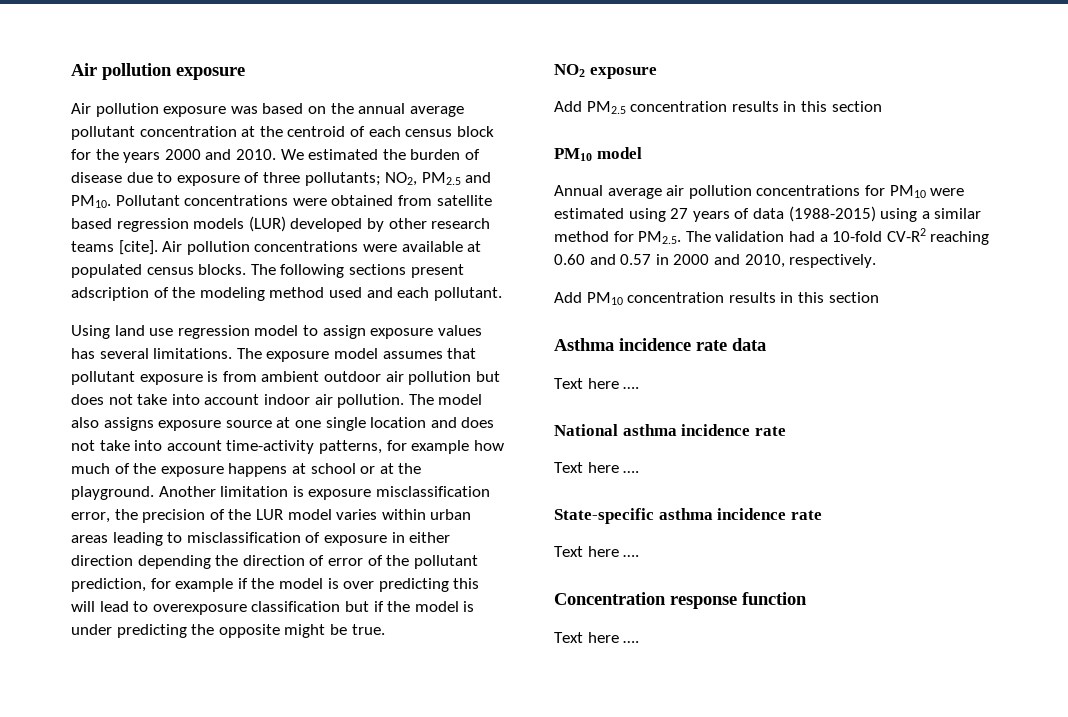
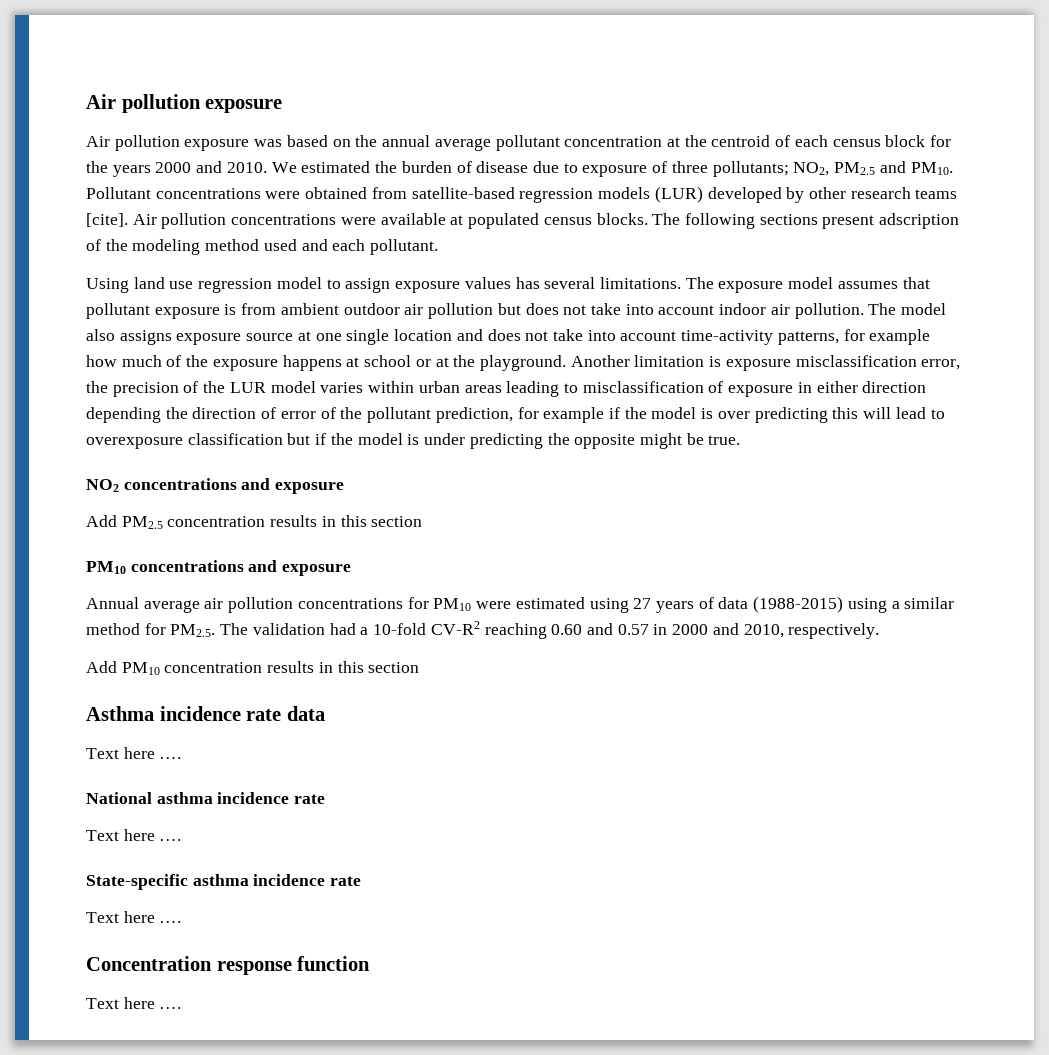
[436,195,492,206] [71,218,112,229] satellite based -> [411,187,515,199] satellite-based
(585, 70) none -> [123,478,271,490] concentrations and
[596,147,642,159] model -> [130,560,352,576] concentrations and exposure

